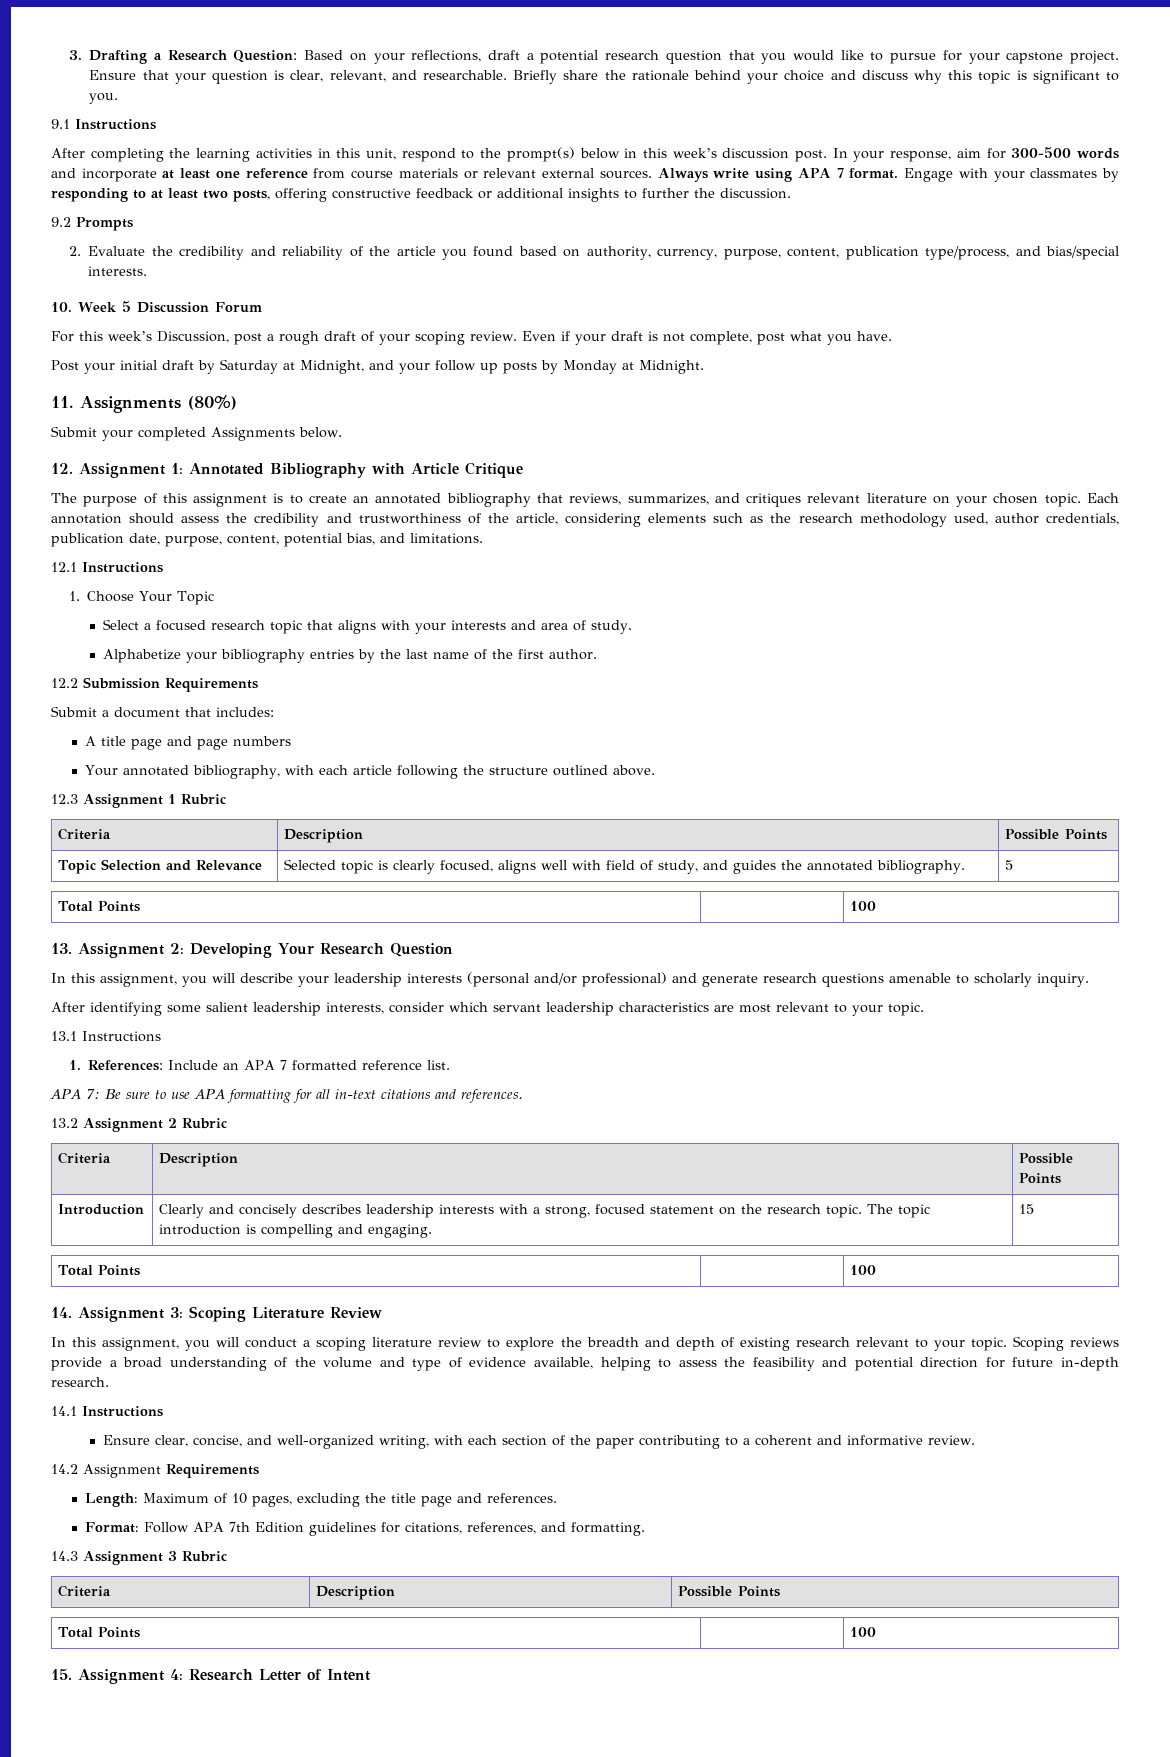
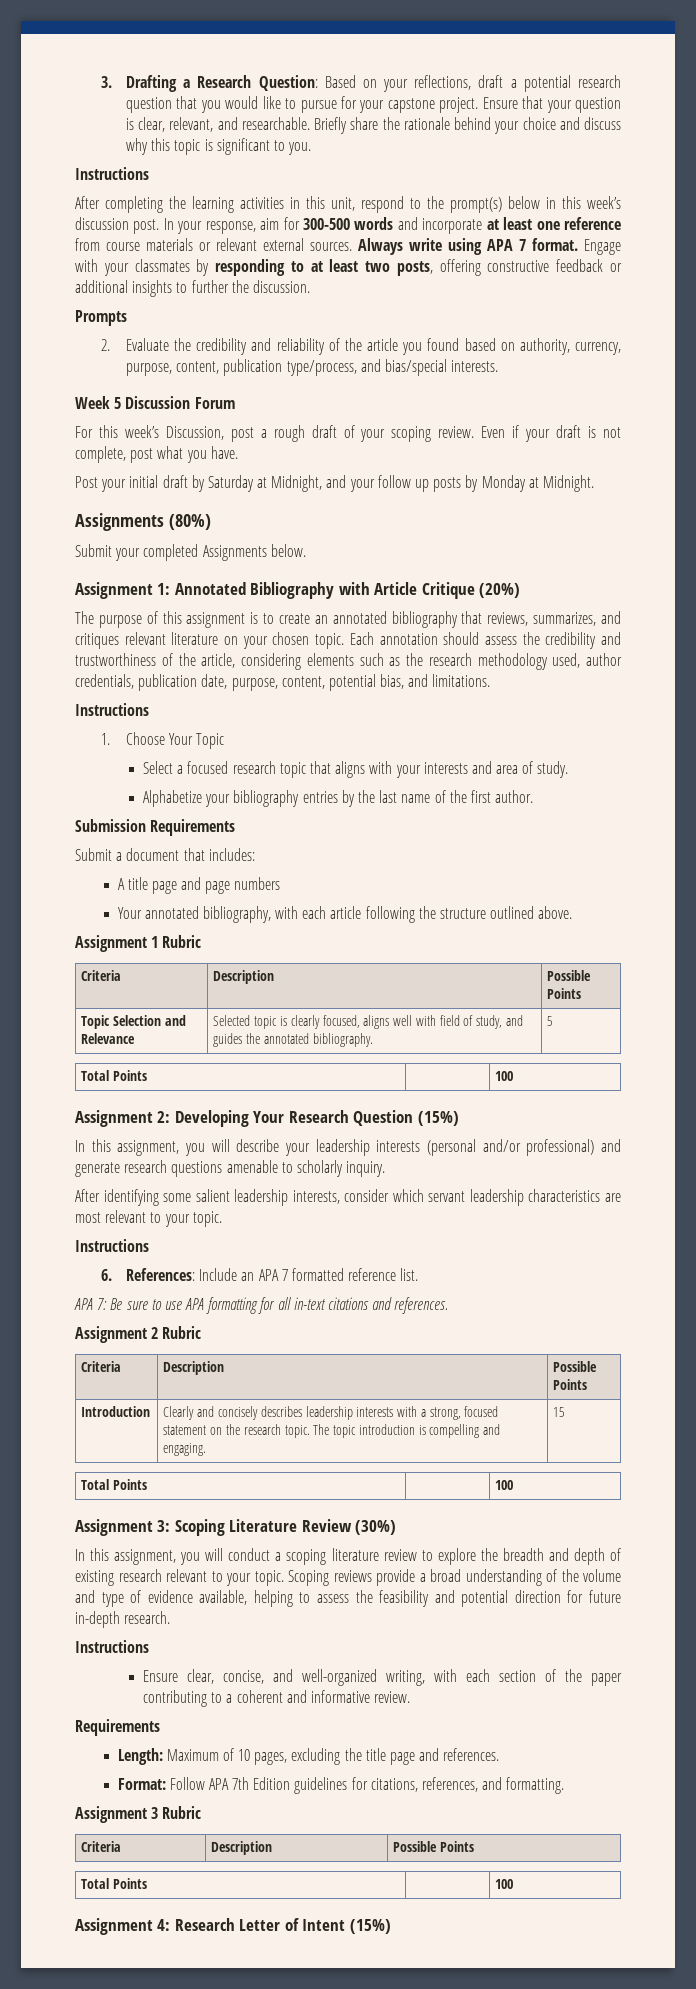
[51,119,70,129] 9.1 -> (312, 148) none
[51,217,71,227] 9.2 -> (310, 286) none
[51,302,72,312] 10. -> (499, 366) none
[51,396,73,408] 11. -> (594, 483) none
[51,463,73,474] 12. -> (306, 550) none
(523, 470) none -> [479,583,521,598] (20%)
[51,562,77,572] 12.1 -> (491, 680) none
[51,678,78,688] 12.2 -> (534, 796) none
[51,794,78,804] 12.3 -> (573, 912) none
[51,943,72,954] 13. -> (514, 1076) none
(453, 950) none -> [417,1111,459,1126] (15%)
[51,1031,161,1042] [69,1060,82,1070] 13.1 Instructions // 1. -> [75,1239,149,1252] [100,1269,112,1281] Instructions // 6.
[51,1118,78,1128] 13.2 -> (449, 1305) none
[51,1307,72,1318] 14. -> (514, 1485) none
(382, 1312) none -> [355,1520,397,1535] (30%)
[51,1406,77,1416] 14.1 -> (171, 1617) none
[51,1464,161,1478] 14.2 Assignment -> (411, 1697) none
[51,1551,78,1561] 14.3 -> (565, 1785) none
[51,1669,72,1680] 15. -> (514, 1884) none
(370, 1675) none -> [349,1919,391,1934] (15%)

